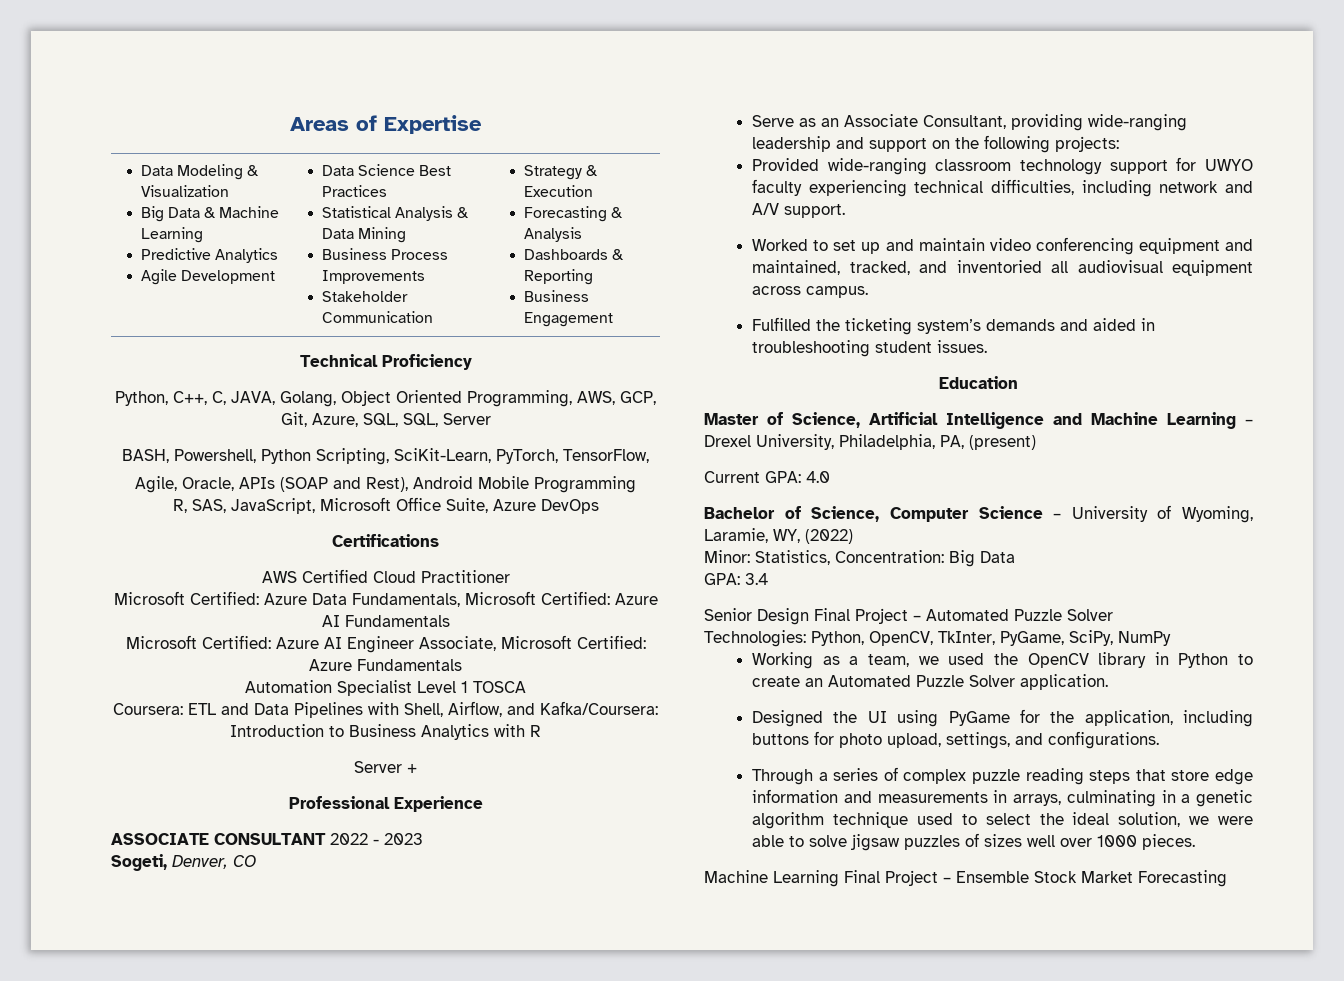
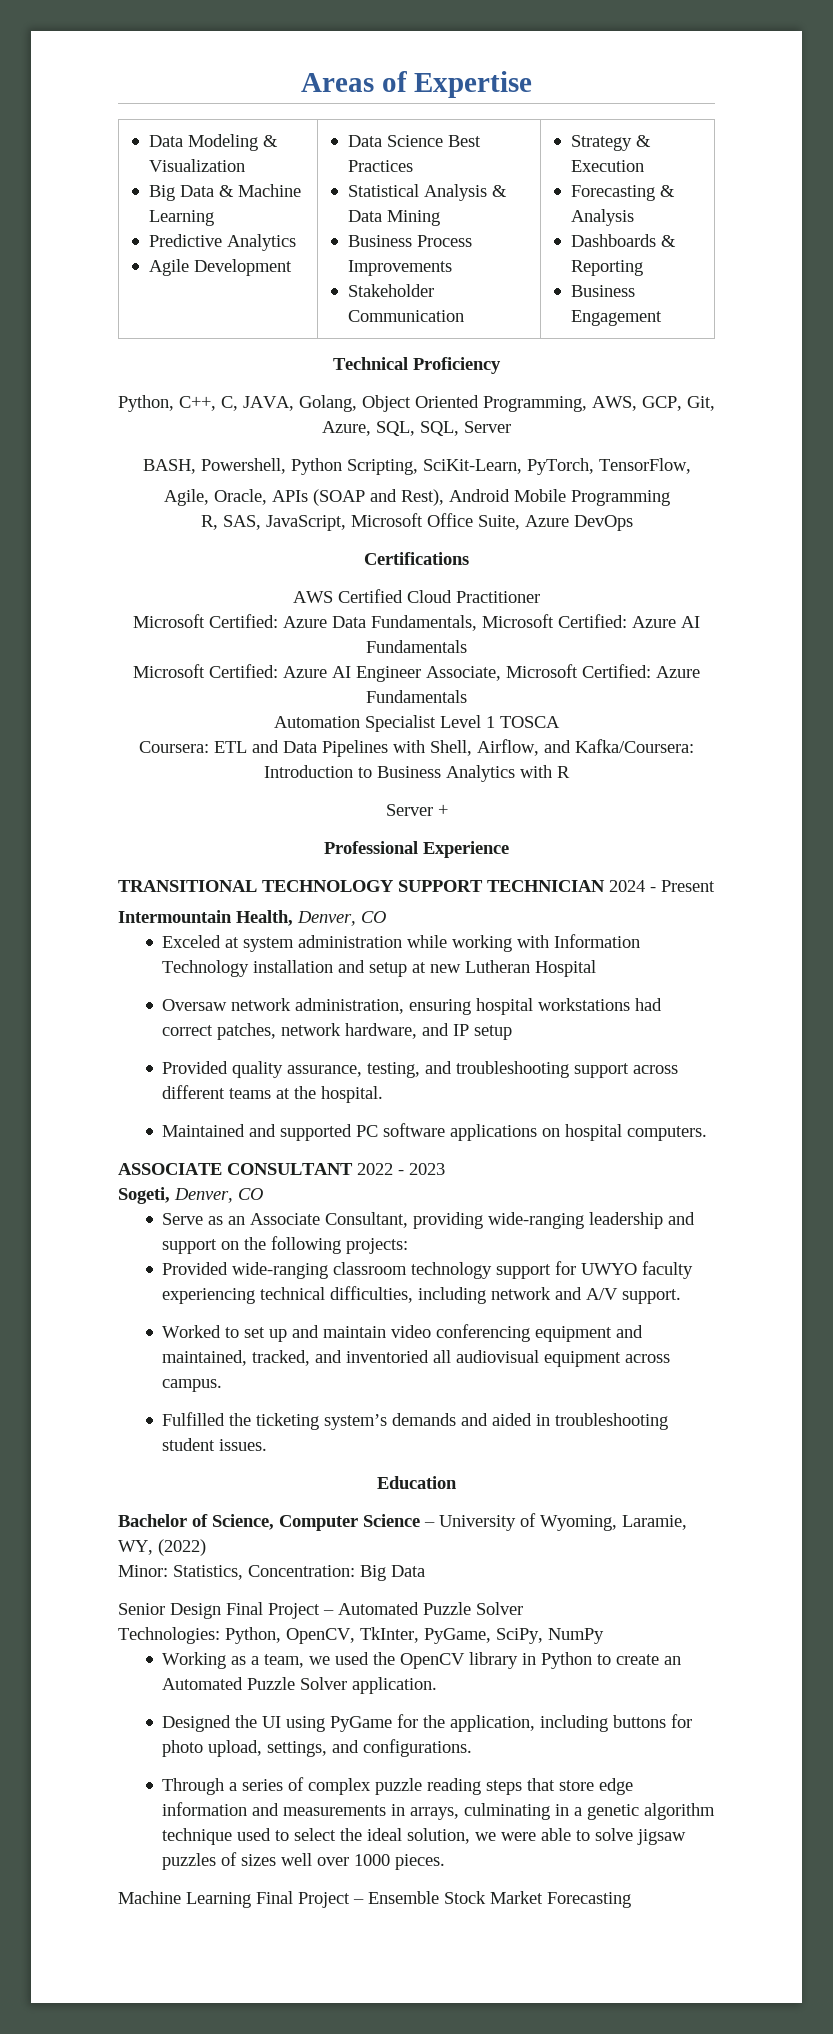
(483, 804) none -> [118,880,715,892] [118,910,386,926] [162,934,641,952] [162,960,597,977] [162,998,663,1015] [162,1023,513,1040] [162,1061,679,1078] [162,1085,384,1103] [162,1123,708,1141] // TRANSITIONAL TECHNOLOGY SUPPORT TECHNICIAN 2024 - Present // Intermountain Health, Denver, CO // Exceled at system administration while working with Information Technology installation and setup at new Lutheran Hospital // Oversaw network administration, ensuring hospital workstations had correct patches, network hardware, and IP setup // Provided quality assurance, testing, and troubleshooting support across different teams at the hospital. // Maintained and supported PC software applications on hospital computers.
[704,412,1253,429] [704,434,1036,450] [704,471,830,483] // Master of Science, Artificial Intelligence and Machine Learning – Drexel University, Philadelphia, PA, (present) // Current GPA: 4.0 -> (457, 1482) none
[704,573,768,585] // GPA: 3.4 -> (425, 1571) none

